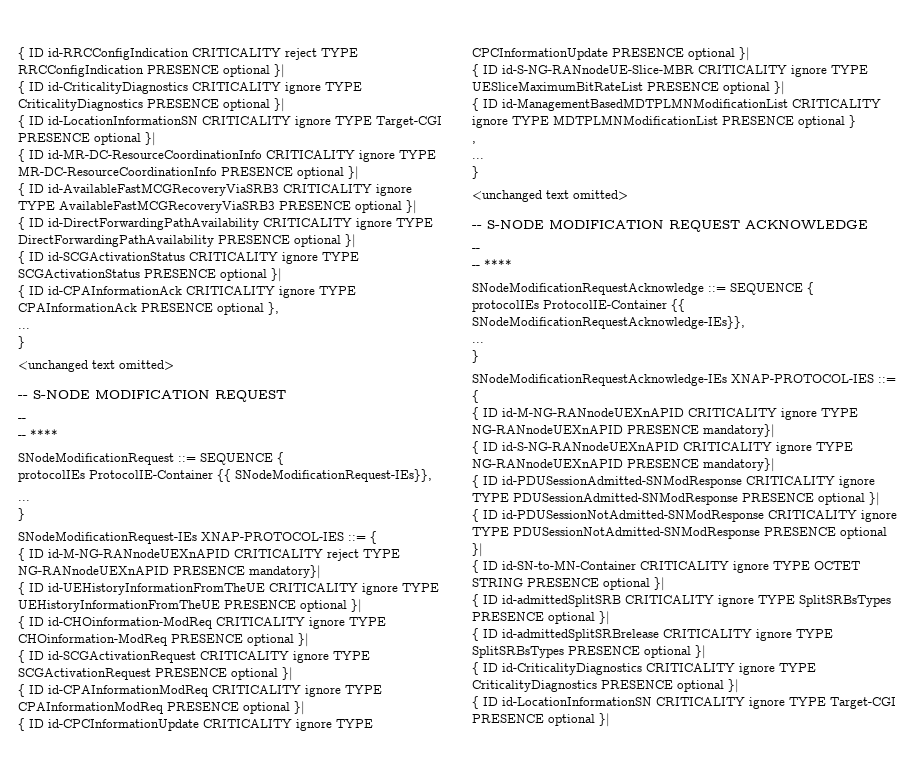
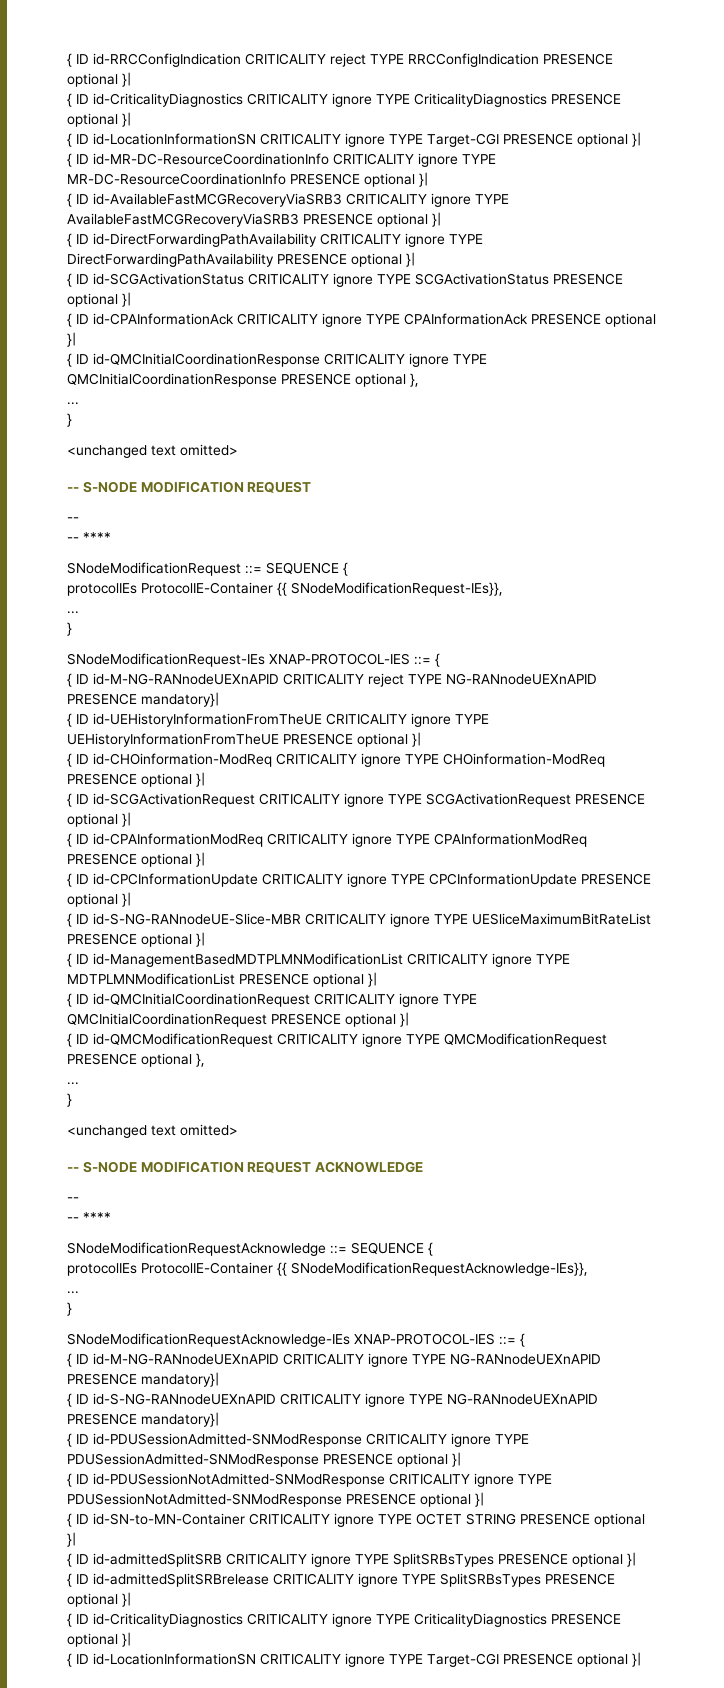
(264, 309) none -> [67,332,76,347] [67,353,487,367] [67,373,406,387] }| // { ID id-QMCInitialCoordinationResponse CRITICALITY ignore TYPE QMCInitialCoordinationResponse PRESENCE optional
[849,115,856,128] [472,141,476,144] } // , -> [368,972,377,987] [67,993,477,1007] [67,1012,409,1027] [67,1033,607,1047] [67,1053,205,1067] }| // { ID id-QMCInitialCoordinationRequest CRITICALITY ignore TYPE QMCInitialCoordinationRequest PRESENCE optional }| // { ID id-QMCModificationRequest CRITICALITY ignore TYPE QMCModificationRequest PRESENCE optional },

